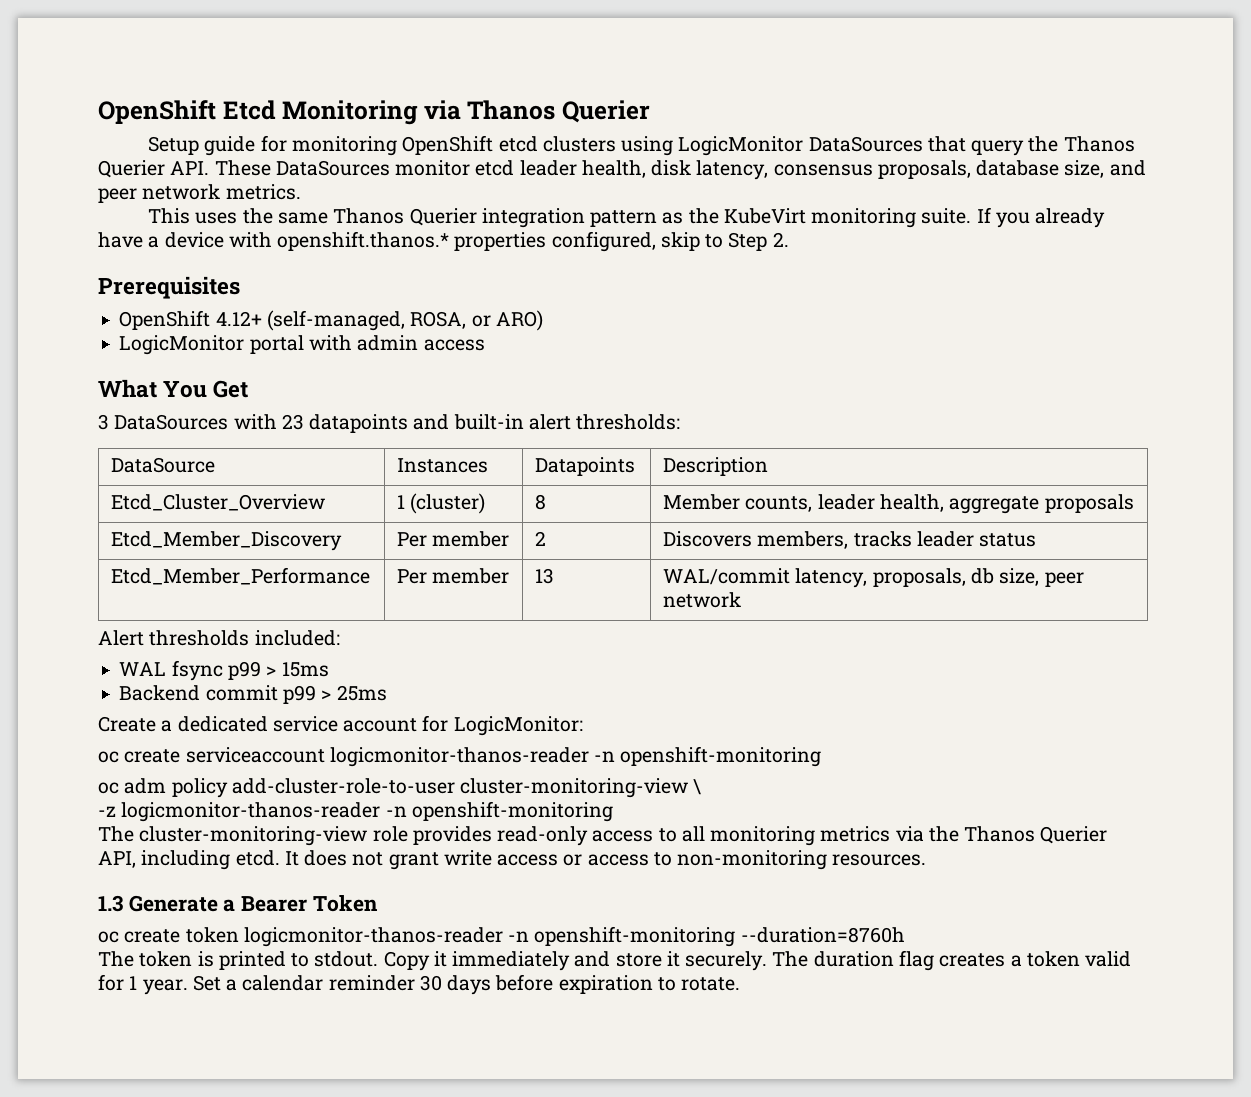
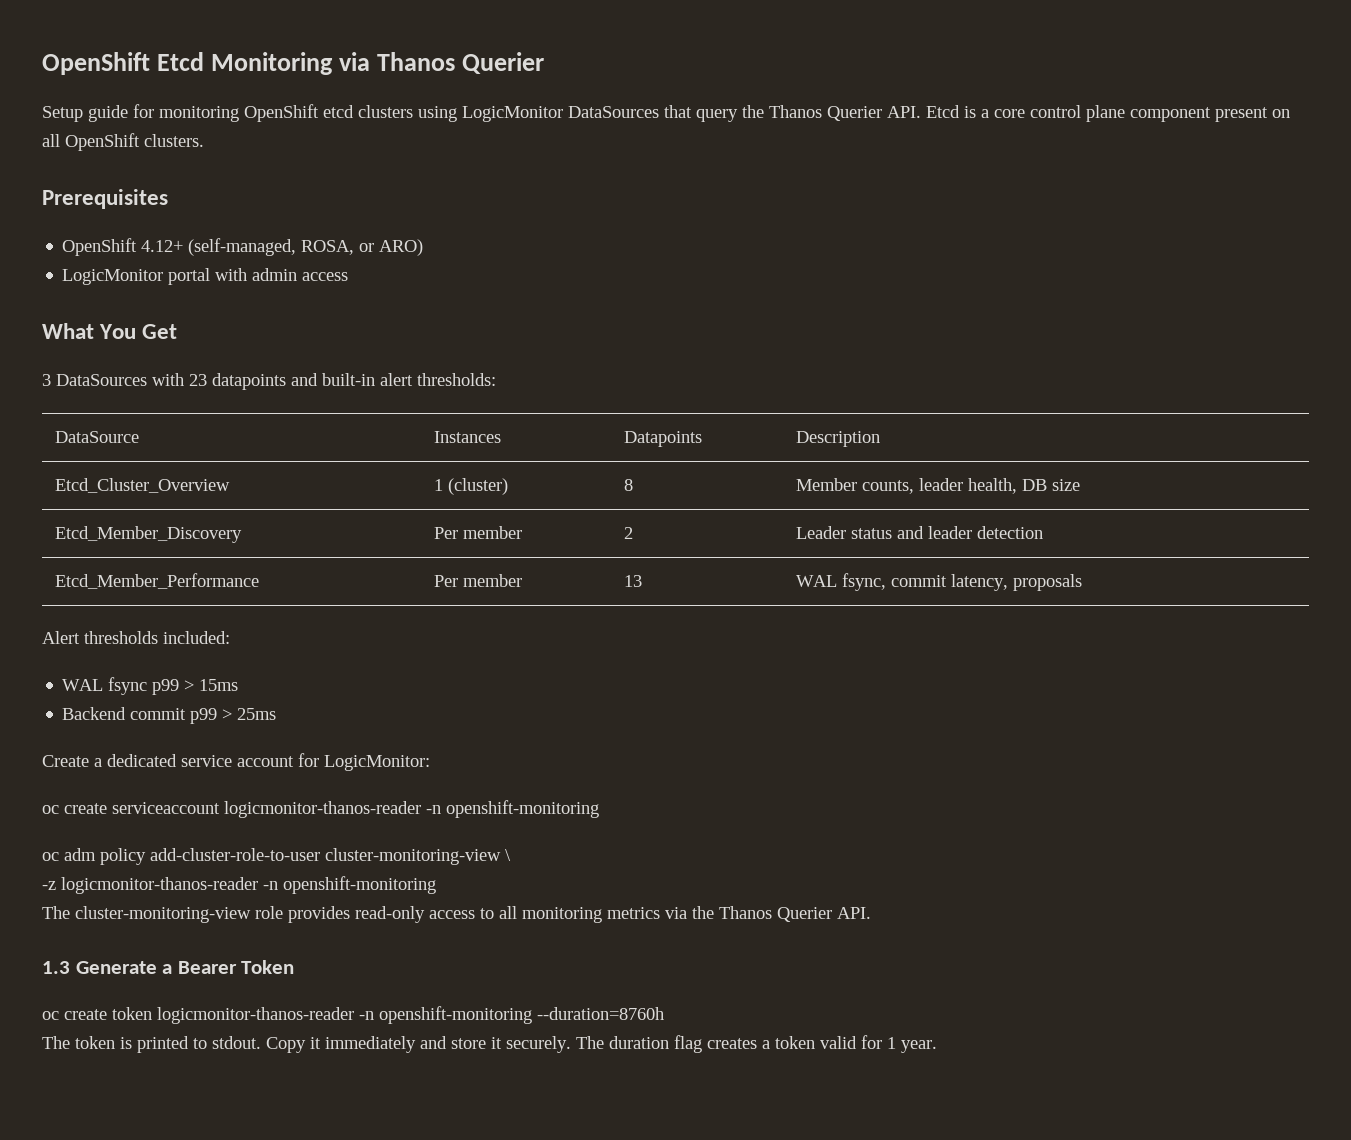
[214,160,1146,180] [98,184,301,203] [148,207,1106,228] [98,231,789,252] These DataSources monitor etcd leader health, disk latency, consensus proposals, database size, and peer network metrics. // This uses the same Thanos Querier integration pattern as the KubeVirt monitoring suite. If you already have a device with openshift.thanos.* properties configured, skip to Step 2. -> [926,105,1290,122] [42,133,204,151] Etcd is a core control plane component present on all OpenShift clusters.
[949,494,1134,514] aggregate proposals -> [1021,479,1080,491] DB size
[663,531,1037,549] Discovers members, tracks leader status -> [795,526,1043,539] Leader status and leader detection
[663,568,1084,588] [663,592,742,608] WAL/commit latency, proposals, db size, peer network -> [795,573,1082,591] WAL fsync, commit latency, proposals
[98,850,927,870] API, including etcd. It does not grant write access or access to non-monitoring resources. -> [837,907,871,919] API.
[192,974,741,995] Set a calendar reminder 30 days before expiration to rotate. -> (937, 1046) none

